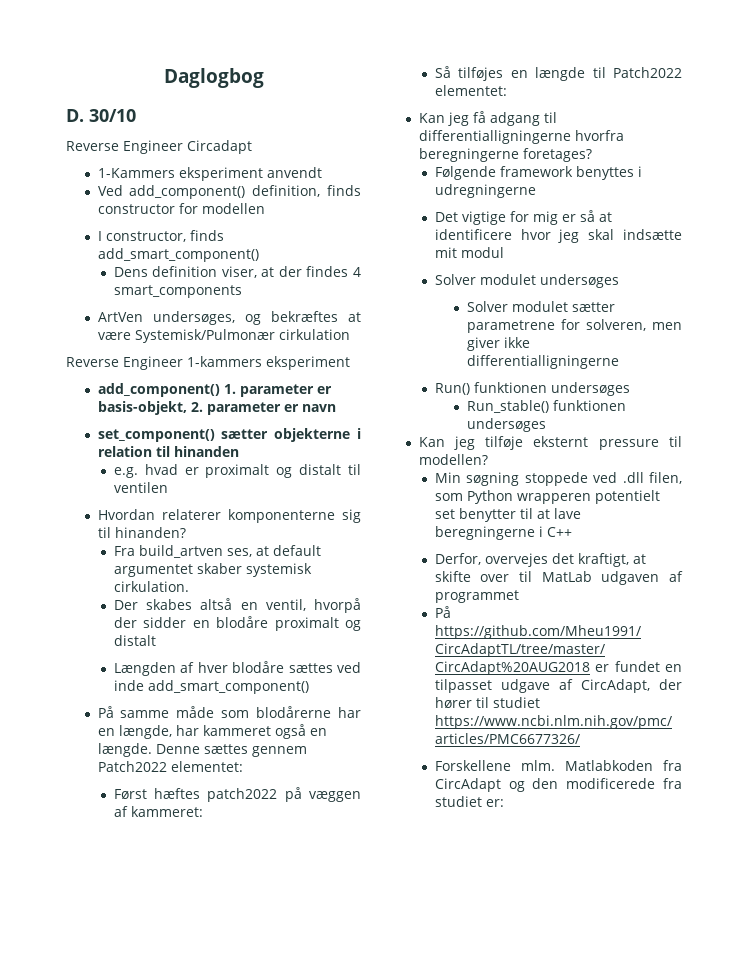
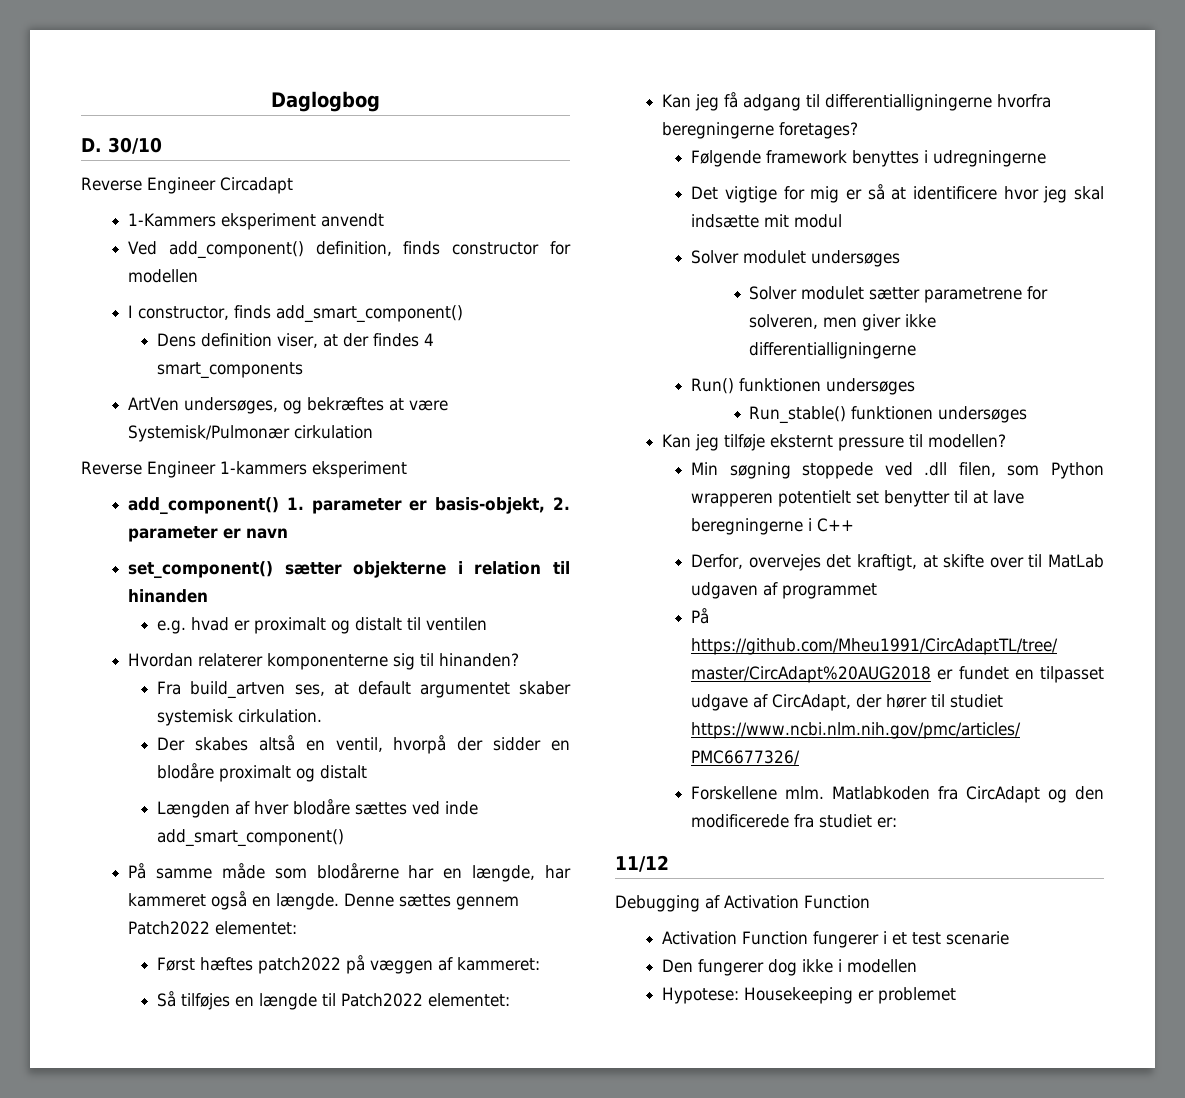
(504, 803) none -> [615,855,669,872] [615,895,870,912] [662,931,1010,948] [662,959,918,976] [662,987,957,1004] // 11/12 // Debugging af Activation Function // Activation Function fungerer i et test scenarie // Den fungerer dog ikke i modellen // Hypotese: Housekeeping er problemet

